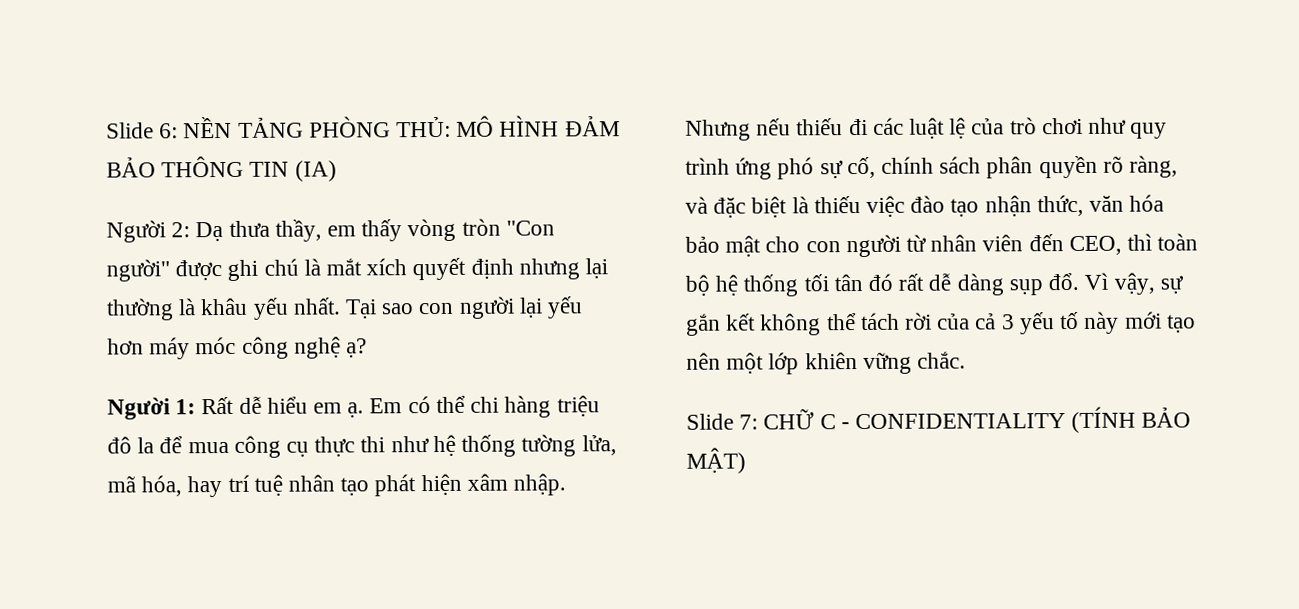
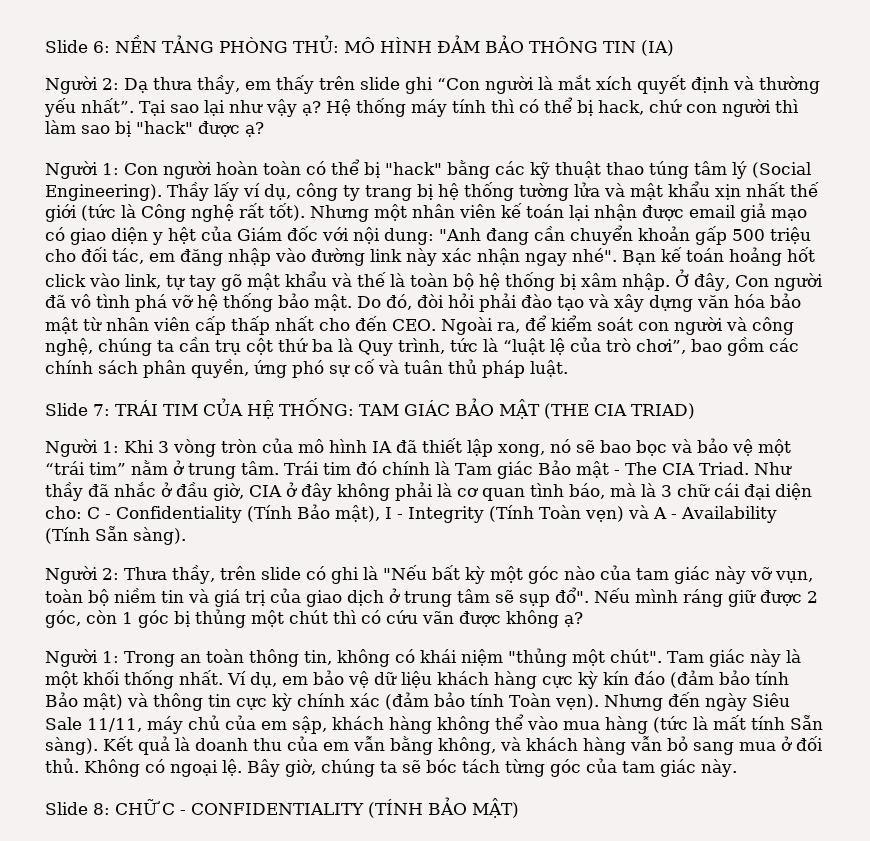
[407,218,555,242] [106,258,299,282] vòng tròn "Con người" được ghi chú -> [318,76,534,94] trên slide ghi “Con người
[518,258,609,280] [106,296,584,321] [107,336,368,360] [107,395,600,420] [107,434,617,458] [107,473,567,498] [685,117,1168,141] [685,155,1179,180] [685,194,1165,218] [685,233,1199,258] [685,272,1184,297] [686,311,1196,336] [686,351,967,375] [686,413,759,430] nhưng lại thường là khâu yếu nhất. Tại sao con người lại yếu hơn máy móc công nghệ ạ? // Người 1: Rất dễ hiểu em ạ. Em có thể chi hàng triệu đô la để mua công cụ thực thi như hệ thống tường lửa, mã hóa, hay trí tuệ nhân tạo phát hiện xâm nhập. Nhưng nếu thiếu đi các luật lệ của trò chơi như quy trình ứng phó sự cố, chính sách phân quyền rõ ràng, và đặc biệt là thiếu việc đào tạo nhận thức, văn hóa bảo mật cho con người từ nhân viên đến CEO, thì toàn bộ hệ thống tối tân đó rất dễ dàng sụp đổ. Vì vậy, sự gắn kết không thể tách rời của cả 3 yếu tố này mới tạo nên một lớp khiên vững chắc. // Slide 7: -> [732,76,820,94] [44,97,799,117] [45,120,264,137] [45,159,811,179] [45,181,819,201] [45,203,807,222] [45,225,811,245] [45,247,815,266] [45,269,823,291] [45,293,801,312] [45,315,794,335] [45,337,799,356] [45,359,568,378] [45,398,695,419] [45,438,791,457] [45,460,792,479] [45,482,812,501] [45,504,777,523] [45,526,186,545] [45,565,813,584] [45,587,818,607] [45,609,583,628] [45,648,801,667] [45,670,789,689] [45,692,790,711] [45,714,823,734] [45,736,823,755] [45,758,737,777] [45,802,110,815] và thường yếu nhất”. Tại sao lại như vậy ạ? Hệ thống máy tính thì có thể bị hack, chứ con người thì làm sao bị "hack" được ạ? // Người 1: Con người hoàn toàn có thể bị "hack" bằng các kỹ thuật thao túng tâm lý (Social Engineering). Thầy lấy ví dụ, công ty trang bị hệ thống tường lửa và mật khẩu xịn nhất thế giới (tức là Công nghệ rất tốt). Nhưng một nhân viên kế toán lại nhận được email giả mạo có giao diện y hệt của Giám đốc với nội dung: "Anh đang cần chuyển khoản gấp 500 triệu cho đối tác, em đăng nhập vào đường link này xác nhận ngay nhé". Bạn kế toán hoảng hốt click vào link, tự tay gõ mật khẩu và thế là toàn bộ hệ thống bị xâm nhập. Ở đây, Con người đã vô tình phá vỡ hệ thống bảo mật. Do đó, đòi hỏi phải đào tạo và xây dựng văn hóa bảo mật từ nhân viên cấp thấp nhất cho đến CEO. Ngoài ra, để kiểm soát con người và công nghệ, chúng ta cần trụ cột thứ ba là Quy trình, tức là “luật lệ của trò chơi”, bao gồm các chính sách phân quyền, ứng phó sự cố và tuân thủ pháp luật. // Slide 7: TRÁI TIM CỦA HỆ THỐNG: TAM GIÁC BẢO MẬT (THE CIA TRIAD) // Người 1: Khi 3 vòng tròn của mô hình IA đã thiết lập xong, nó sẽ bao bọc và bảo vệ một “trái tim” nằm ở trung tâm. Trái tim đó chính là Tam giác Bảo mật - The CIA Triad. Như thầy đã nhắc ở đầu giờ, CIA ở đây không phải là cơ quan tình báo, mà là 3 chữ cái đại diện cho: C - Confidentiality (Tính Bảo mật), I - Integrity (Tính Toàn vẹn) và A - Availability (Tính Sẵn sàng). // Người 2: Thưa thầy, trên slide có ghi là "Nếu bất kỳ một góc nào của tam giác này vỡ vụn, toàn bộ niềm tin và giá trị của giao dịch ở trung tâm sẽ sụp đổ". Nếu mình ráng giữ được 2 góc, còn 1 góc bị thủng một chút thì có cứu vãn được không ạ? // Người 1: Trong an toàn thông tin, không có khái niệm "thủng một chút". Tam giác này là một khối thống nhất. Ví dụ, em bảo vệ dữ liệu khách hàng cực kỳ kín đáo (đảm bảo tính Bảo mật) và thông tin cực kỳ chính xác (đảm bảo tính Toàn vẹn). Nhưng đến ngày Siêu Sale 11/11, máy chủ của em sập, khách hàng không thể vào mua hàng (tức là mất tính Sẵn sàng). Kết quả là doanh thu của em vẫn bằng không, và khách hàng vẫn bỏ sang mua ở đối thủ. Không có ngoại lệ. Bây giờ, chúng ta sẽ bóc tách từng góc của tam giác này. // Slide 8:

